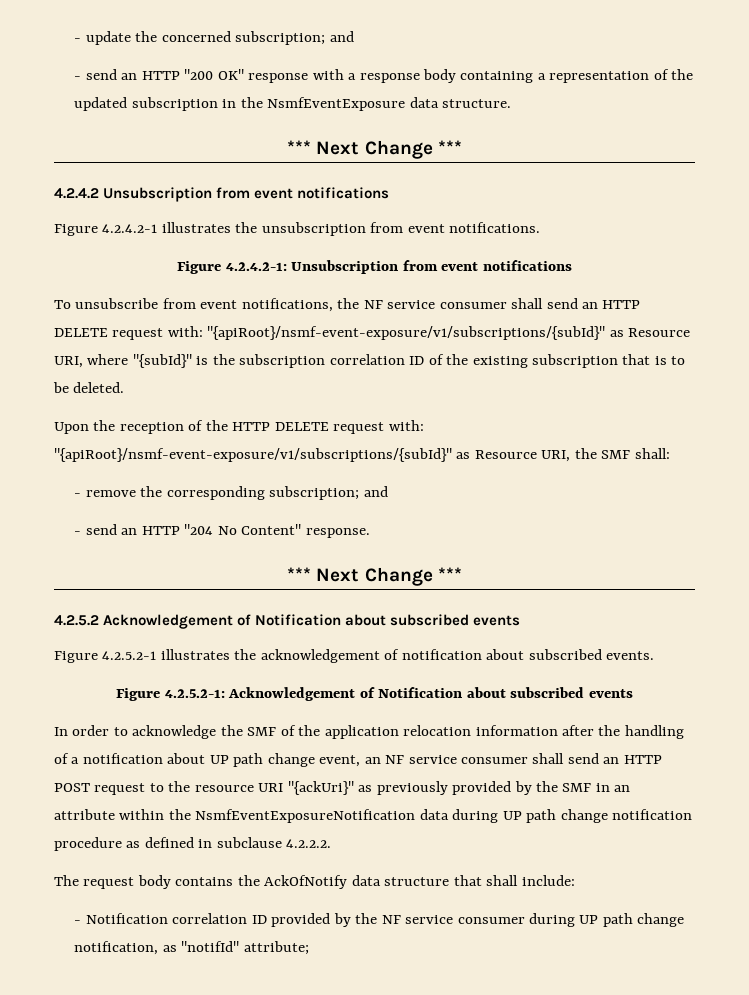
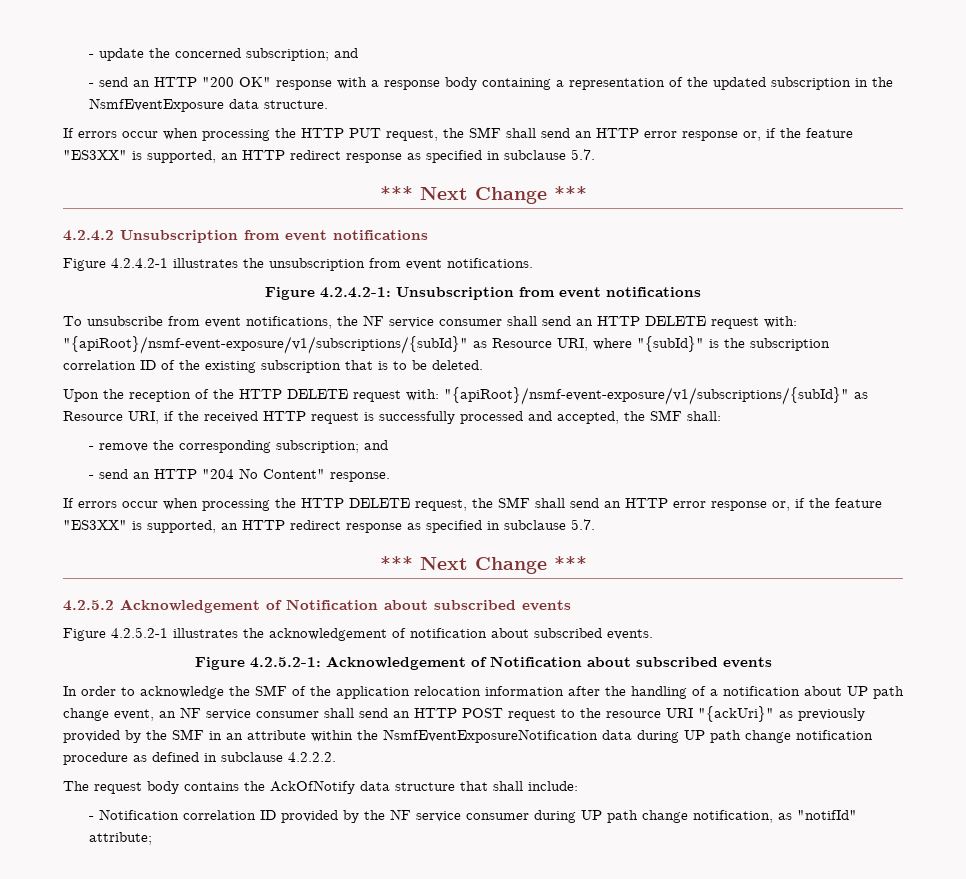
(512, 103) none -> [63,127,853,141] [63,149,595,163] // If errors occur when processing the HTTP PUT request, the SMF shall send an HTTP error response or, if the feature "ES3XX" is supported, an HTTP redirect response as specified in subclause 5.7.
(571, 456) none -> [164,411,619,424] if the received HTTP request is successfully processed and accepted,
(370, 533) none -> [63,497,882,511] [63,519,595,533] // If errors occur when processing the HTTP DELETE request, the SMF shall send an HTTP error response or, if the feature "ES3XX" is supported, an HTTP redirect response as specified in subclause 5.7.

